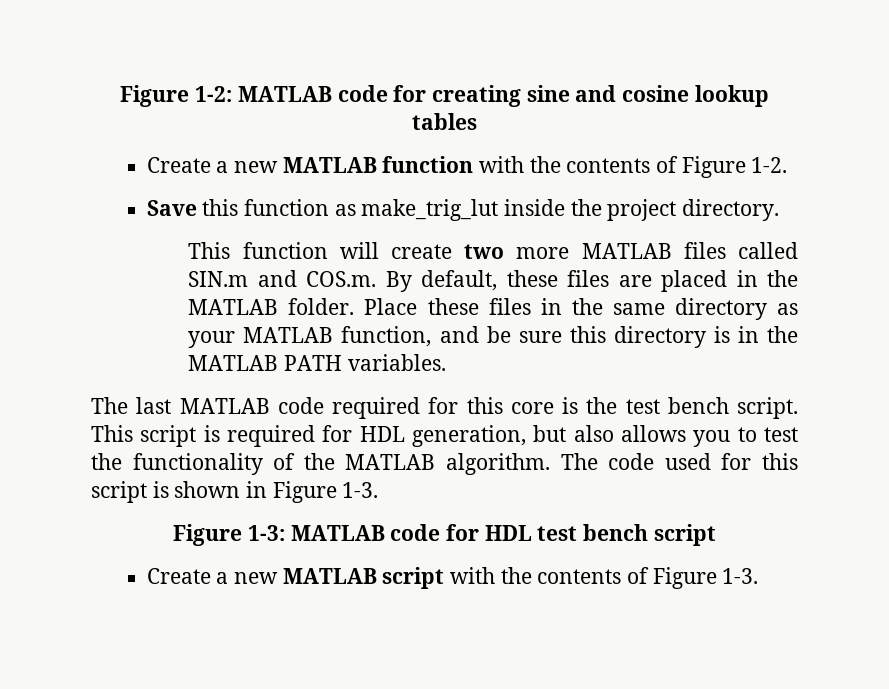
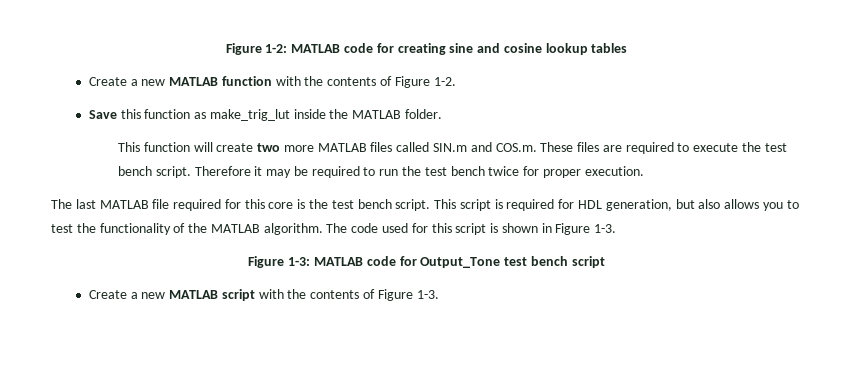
[607,199,779,221] project directory. -> [352,109,442,119] MATLAB folder.
[385,270,798,292] [188,298,798,320] [188,326,798,348] [188,354,446,371] By default, these files are placed in the MATLAB folder. Place these files in the same directory as your MATLAB function, and be sure this directory is in the MATLAB PATH variables. -> [540,142,787,154] [117,166,644,178] These files are required to execute the test bench script. Therefore it may be required to run the test bench twice for proper execution.
[277,397,324,414] code -> [152,199,170,209] file
[484,525,532,541] HDL -> [420,257,501,268] Output_Tone

